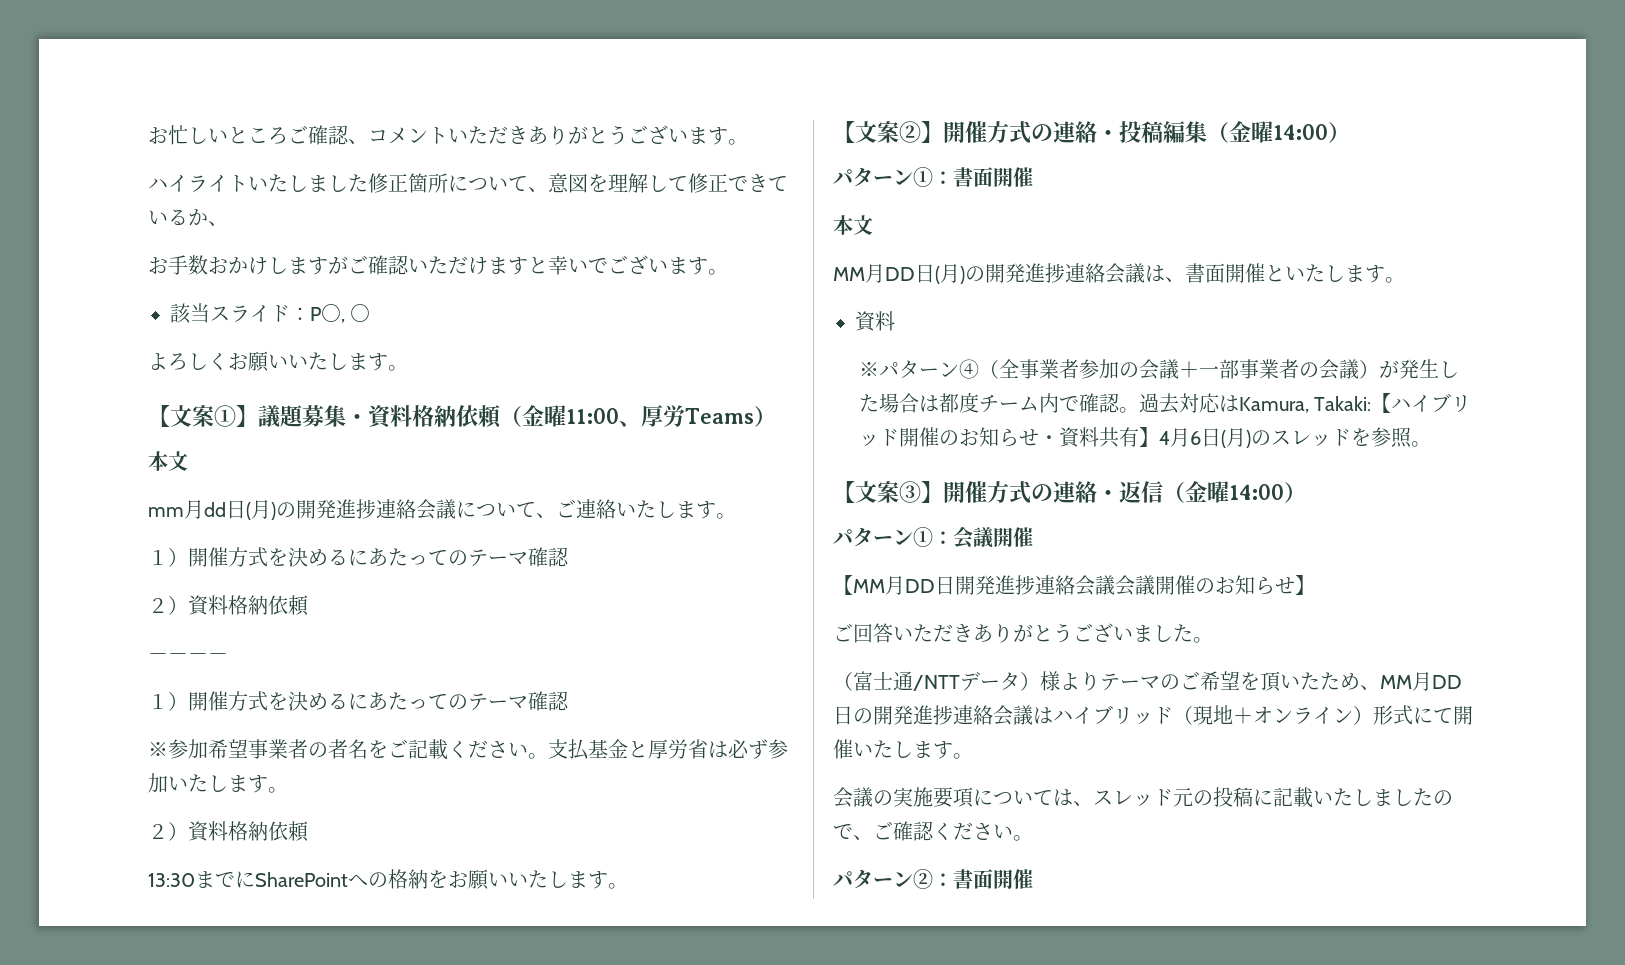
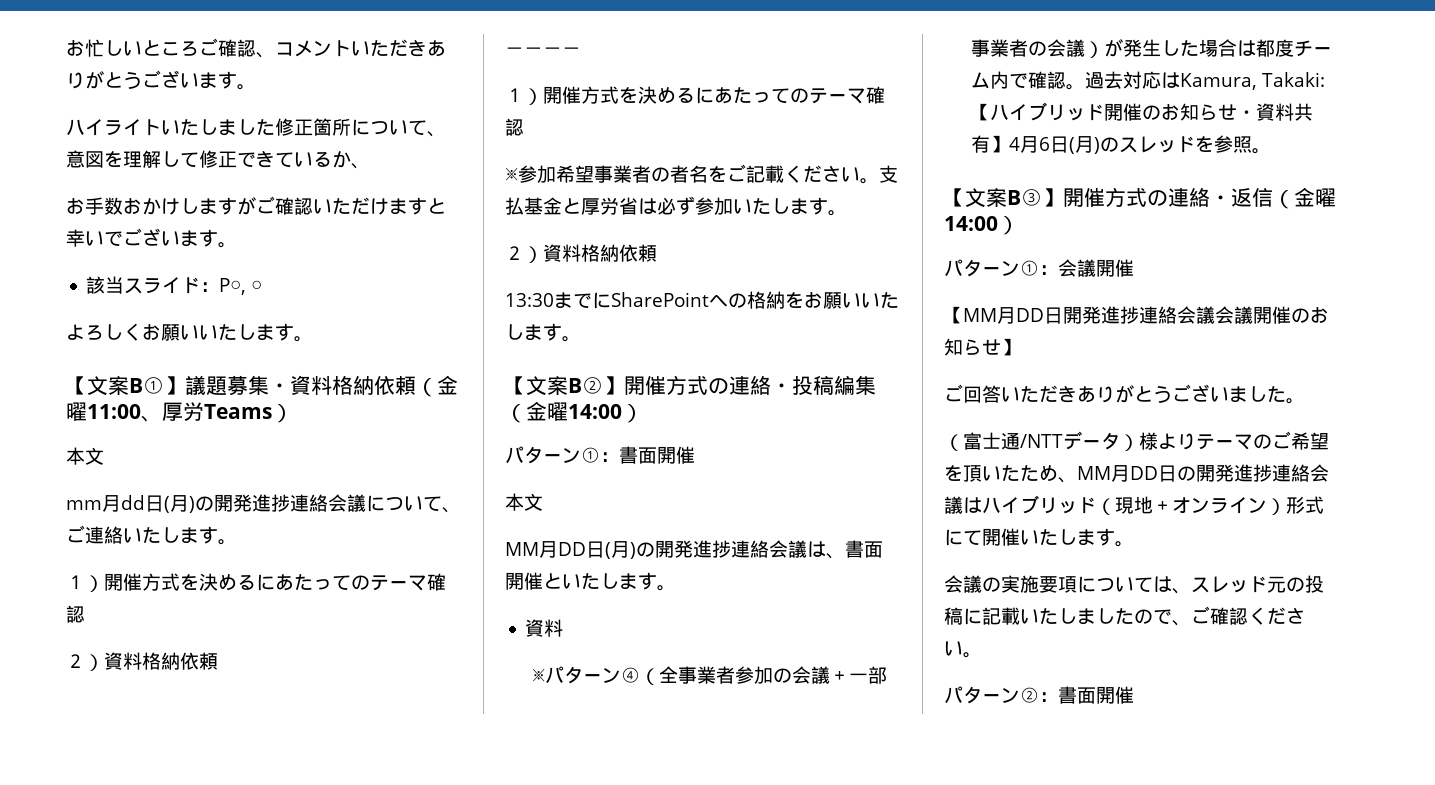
[214,405,236,427] ① -> [129,377,164,394] B①
[899,121,921,143] ② -> [568,377,603,394] B②
[899,481,921,503] ③ -> [1007,189,1042,206] B③

